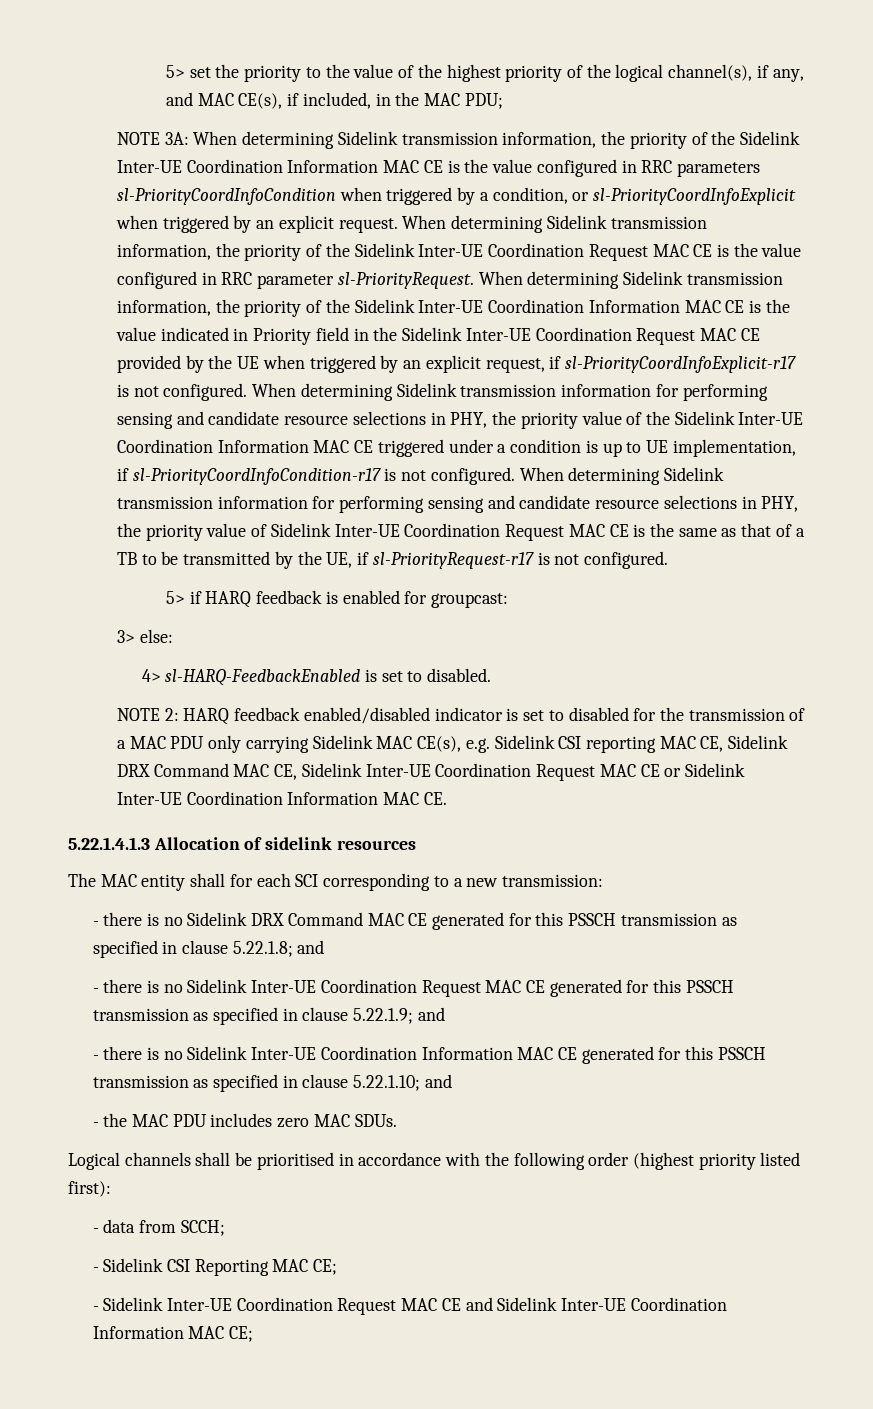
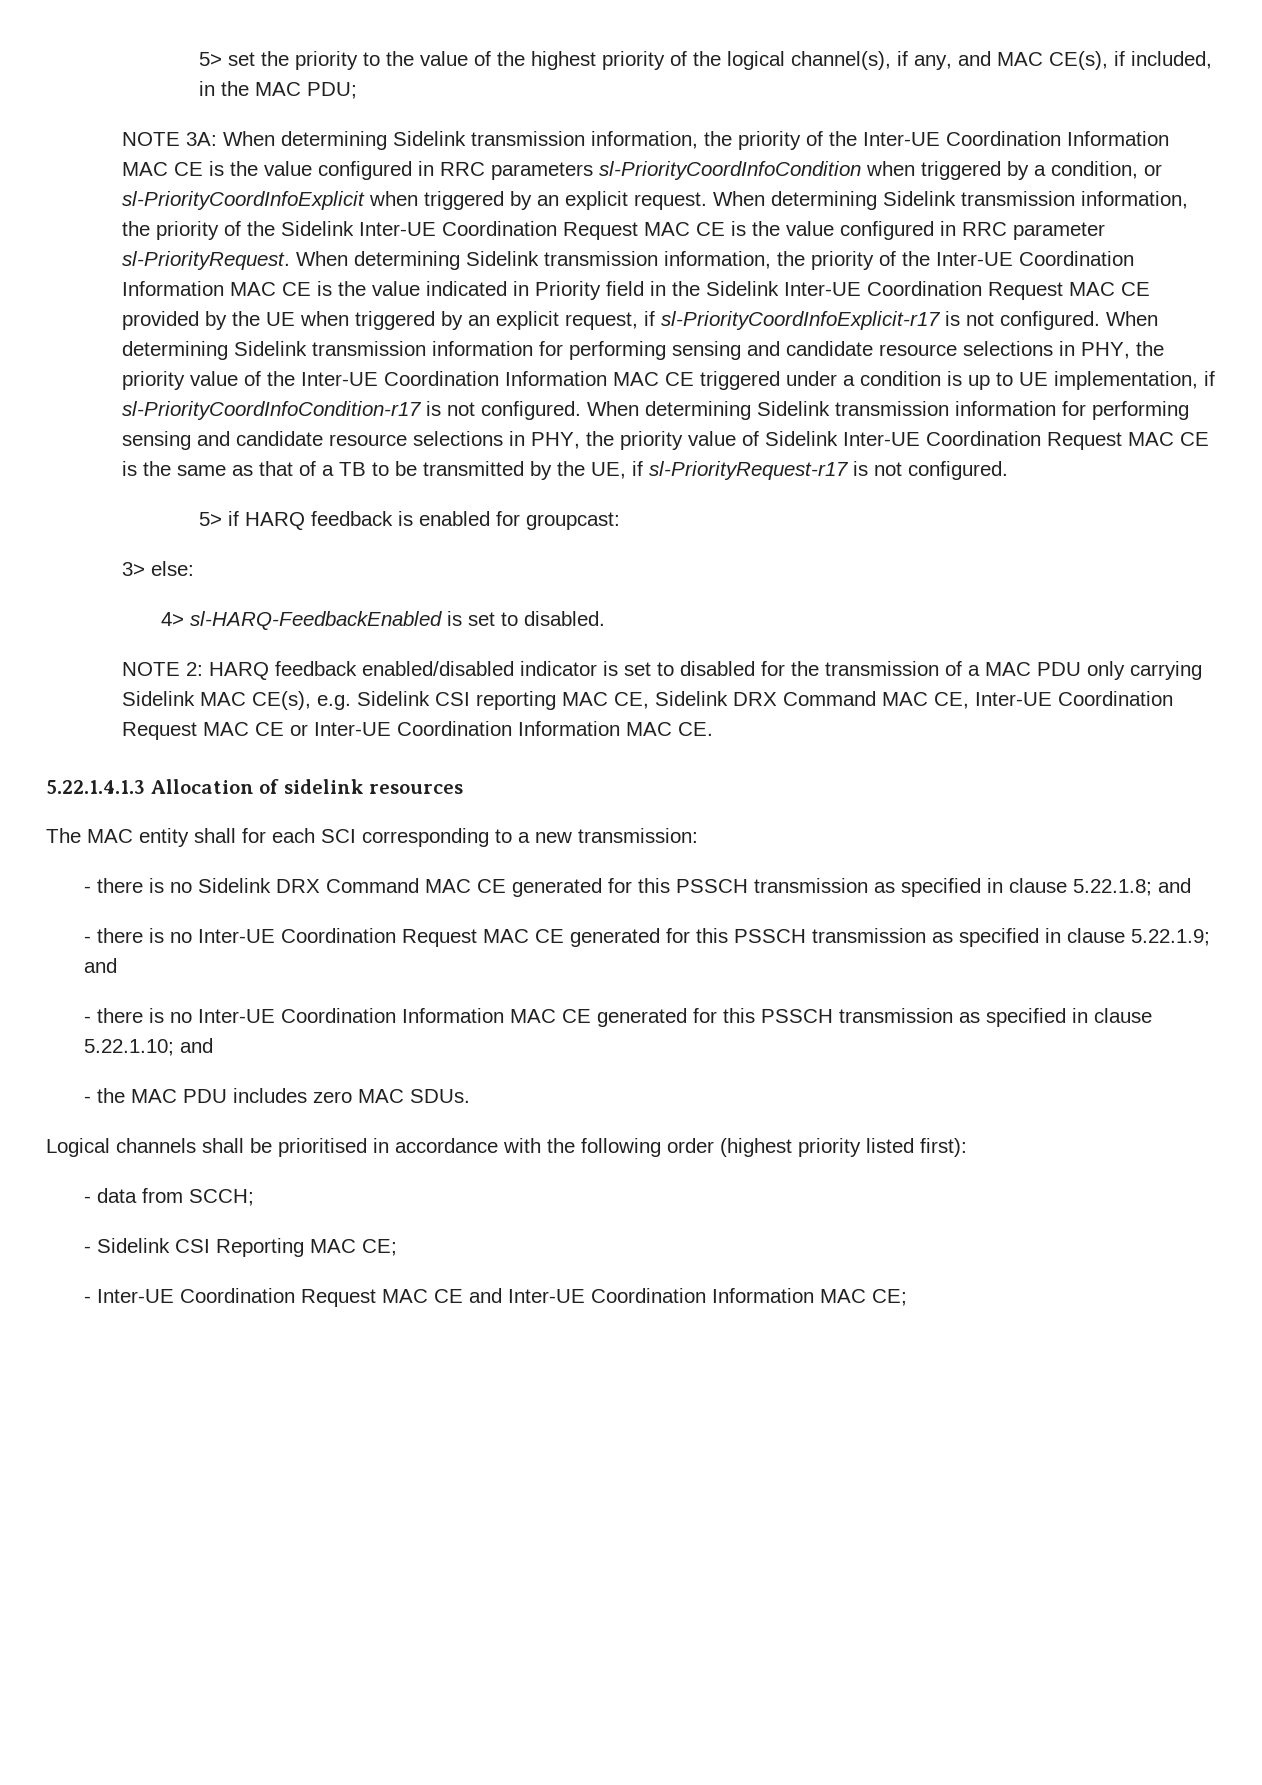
[739,131,800,145] Sidelink -> (858, 138) none
[354,299,415,313] Sidelink -> (931, 258) none
[674,411,735,425] Sidelink -> (296, 378) none
[301,763,362,777] Sidelink -> (970, 700) none
[684,763,745,777] Sidelink -> (309, 730) none
[187,979,248,993] Sidelink -> (193, 937) none
[187,1046,248,1060] Sidelink -> (193, 1017) none
[103,1297,164,1311] Sidelink -> (92, 1299) none
[497,1297,558,1311] Sidelink -> (503, 1295) none

